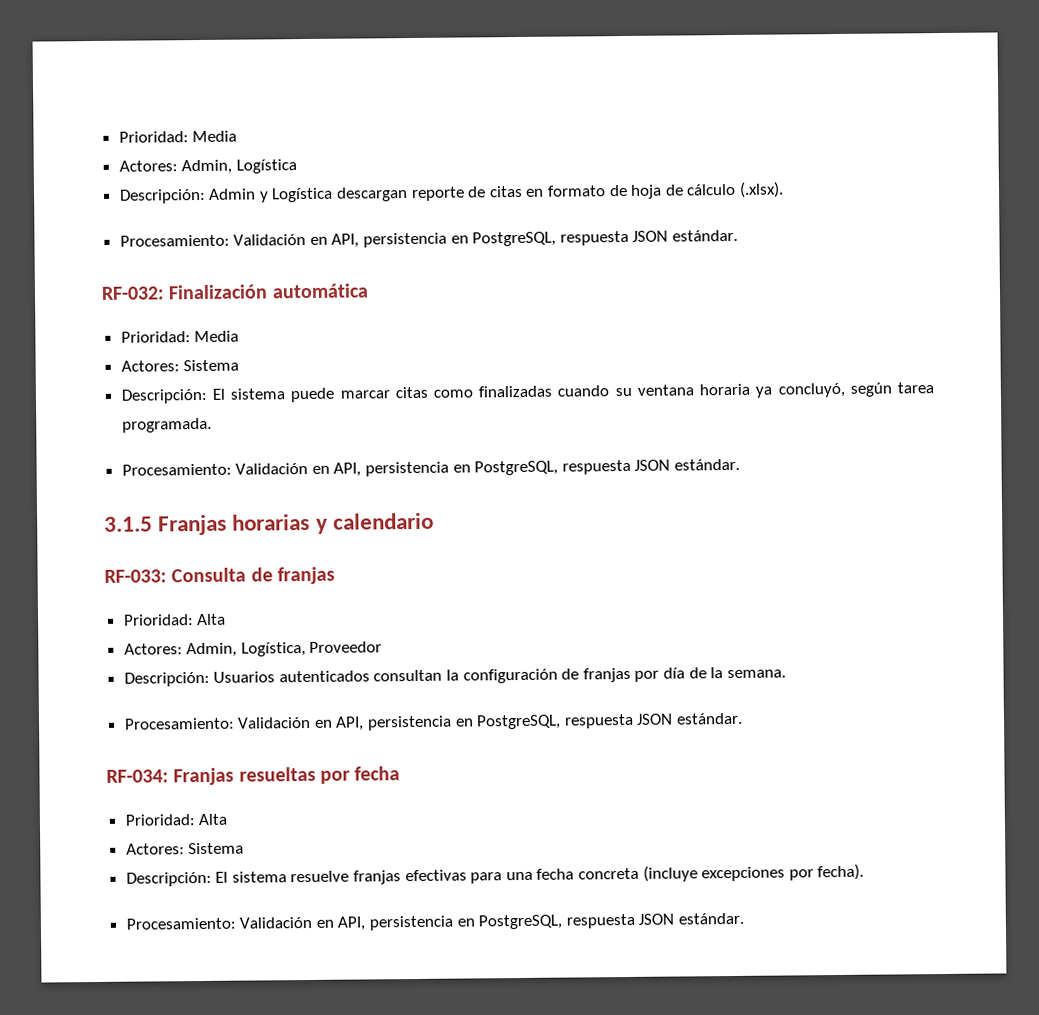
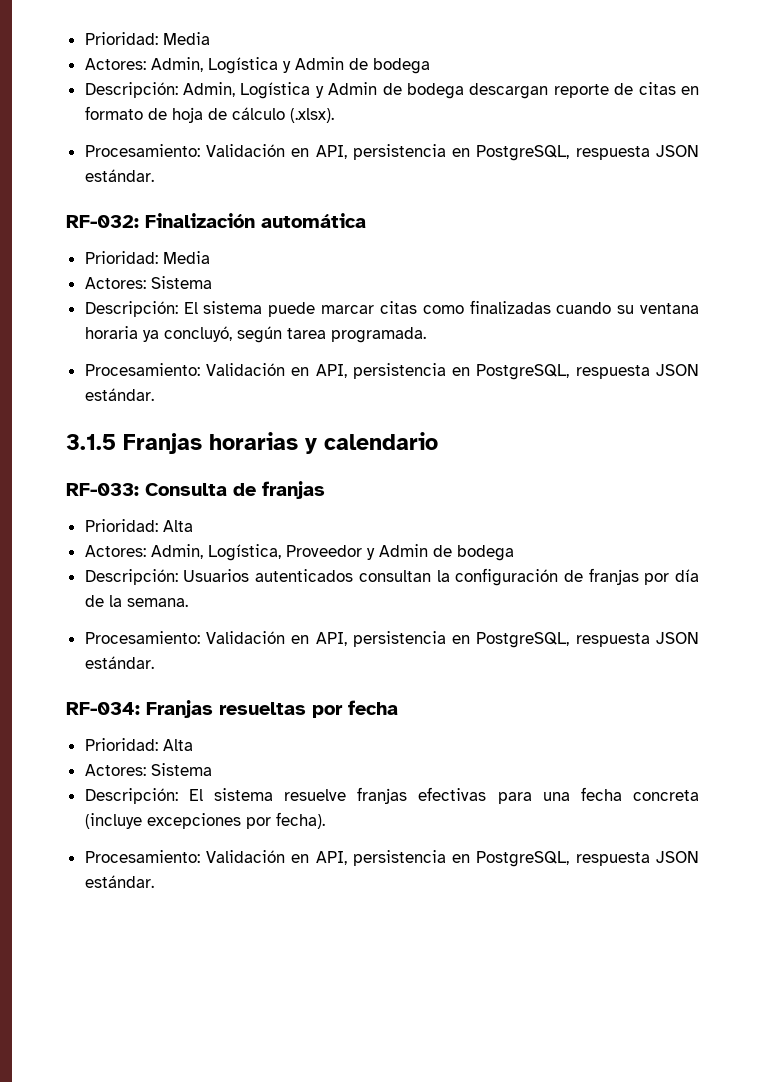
[118,187,334,204] // Descripción: Admin y Logística -> [282,57,430,74] [84,82,465,99] y Admin de bodega // Descripción: Admin, Logística y Admin de bodega
(383, 647) none -> [366,544,514,561] y Admin de bodega

